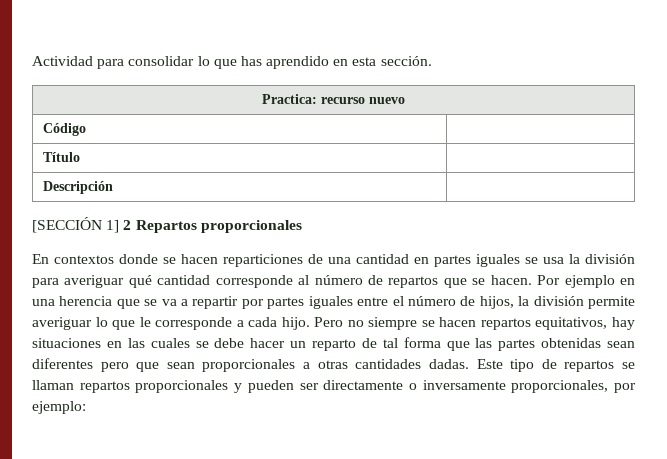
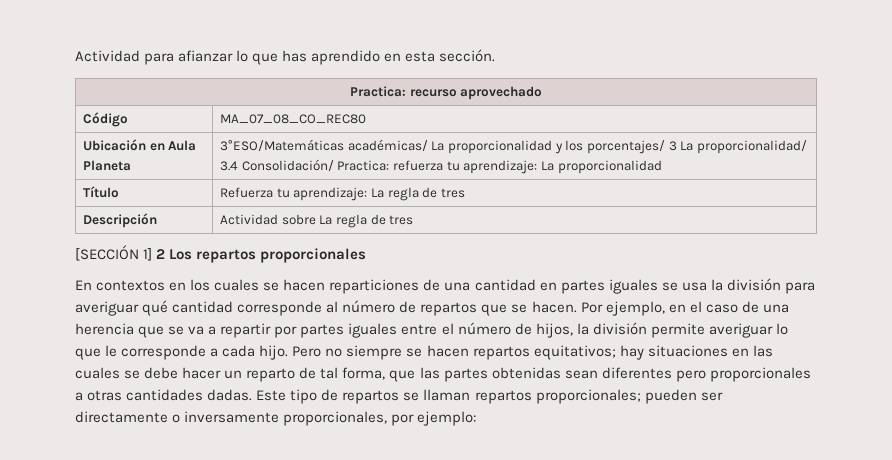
[128,56,195,66] consolidar -> [178,50,234,62] afianzar
[369,97,405,104] nuevo -> [460,86,543,100] aprovechado
[42,152,80,162] [42,181,113,194] // Título | // Descripción | -> [220,114,367,124] [83,139,197,151] [83,160,132,171] [220,139,807,154] [220,159,662,174] [83,186,120,198] [220,187,465,201] [83,213,158,228] [220,214,414,228] MA_07_08_CO_REC80 // Ubicación en Aula Planeta | 3°ESO/Matemáticas académicas/ La proporcionalidad y los porcentajes/ 3 La proporcionalidad/ 3.4 Consolidación/ Practica: refuerza tu aprendizaje: La proporcionalidad // Título | Refuerza tu aprendizaje: La regla de tres // Descripción | Actividad sobre La regla de tres
[135,220,197,233] Repartos -> [169,249,257,263] Los repartos
[119,254,158,264] donde -> [169,279,260,291] en los cuales
[564,275,636,288] ejemplo en -> [605,301,759,316] ejemplo, en el caso de
[535,317,608,330] equitativos, -> [533,345,616,360] equitativos;
[403,337,441,348] forma -> [342,367,386,380] forma,
[136,362,195,372] que sean -> (706, 376) none
[135,380,243,393] proporcionales y -> [535,389,641,404] proporcionales;

